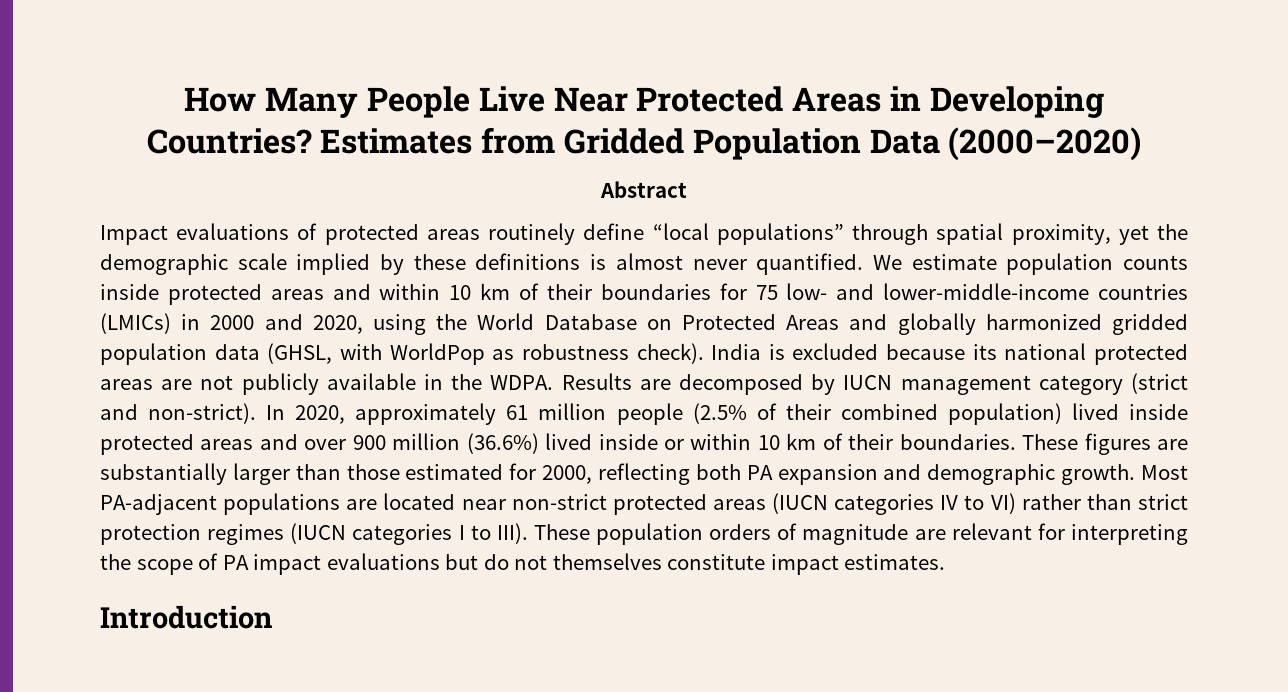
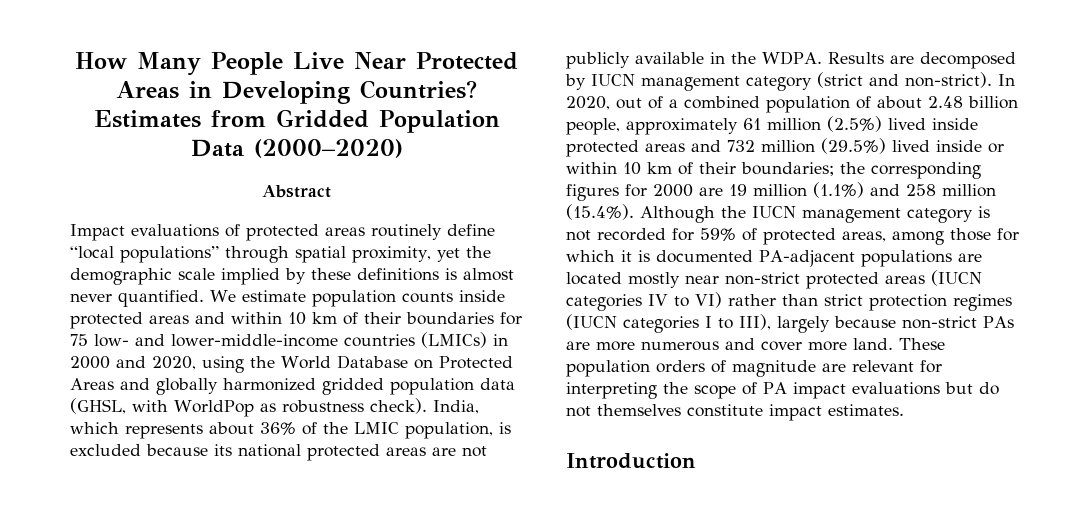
[711,344,762,360] India -> [432,400,479,414] [70,422,493,439] India, which represents about 36% of the LMIC population,
[355,403,1062,425] approximately 61 million people (2.5% of their combined population) -> [616,96,1018,113] [566,116,882,135] out of a combined population of about 2.48 billion people, approximately 61 million (2.5%)
[304,433,539,454] over 900 million (36.6%) -> [727,138,886,154] 732 million (29.5%)
[899,433,1188,455] [100,463,1189,485] boundaries. These figures are substantially larger than those estimated for 2000, reflecting both PA expansion and demographic growth. Most -> [741,162,981,179] [566,182,996,201] [566,204,990,223] [566,228,1019,245] [566,250,753,263] boundaries; the corresponding figures for 2000 are 19 million (1.1%) and 258 million (15.4%). Although the IUCN management category is not recorded for 59% of protected areas, among those for which it is documented
(456, 501) none -> [628,272,680,288] mostly
[496,523,528,544] III). -> [739,314,1014,333] [566,338,893,351] III), largely because non-strict PAs are more numerous and cover more land.

